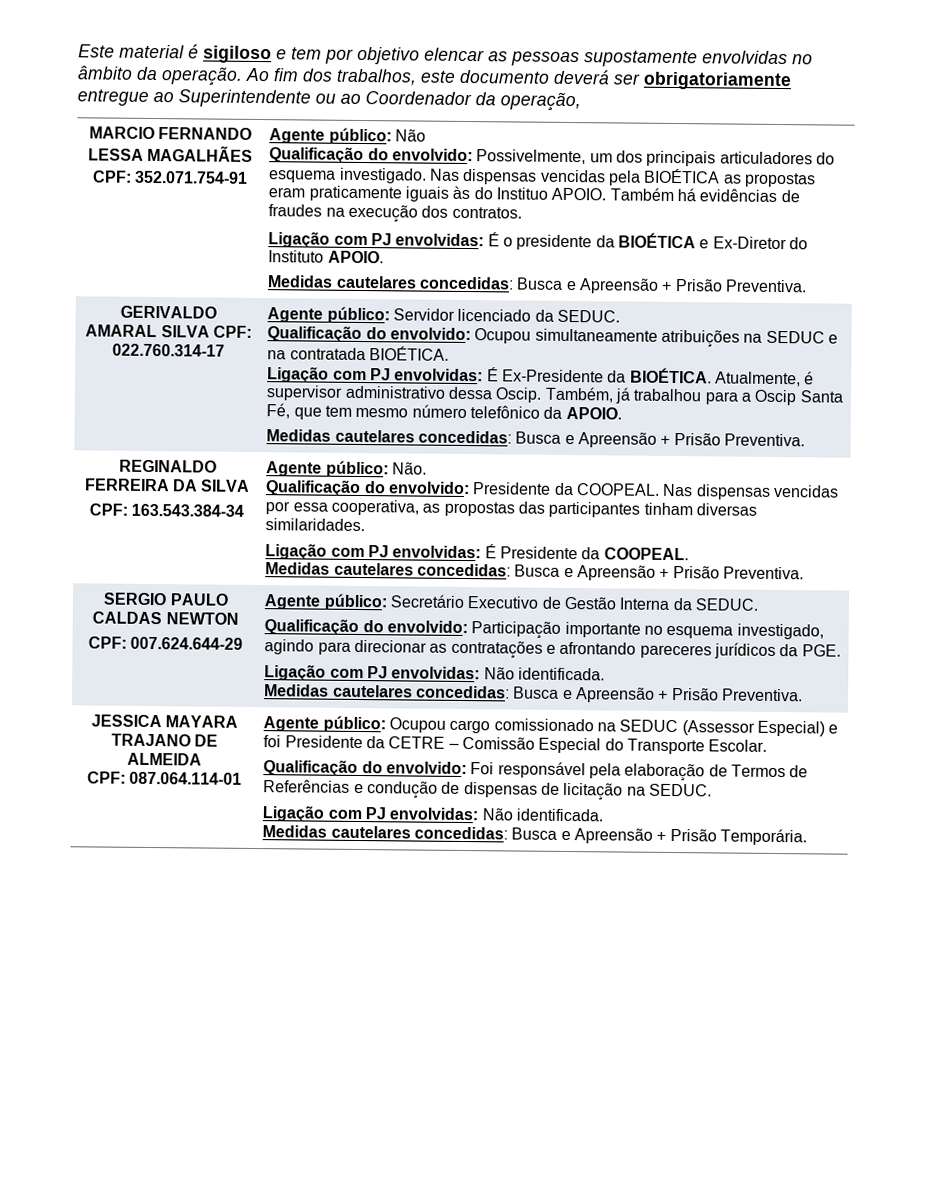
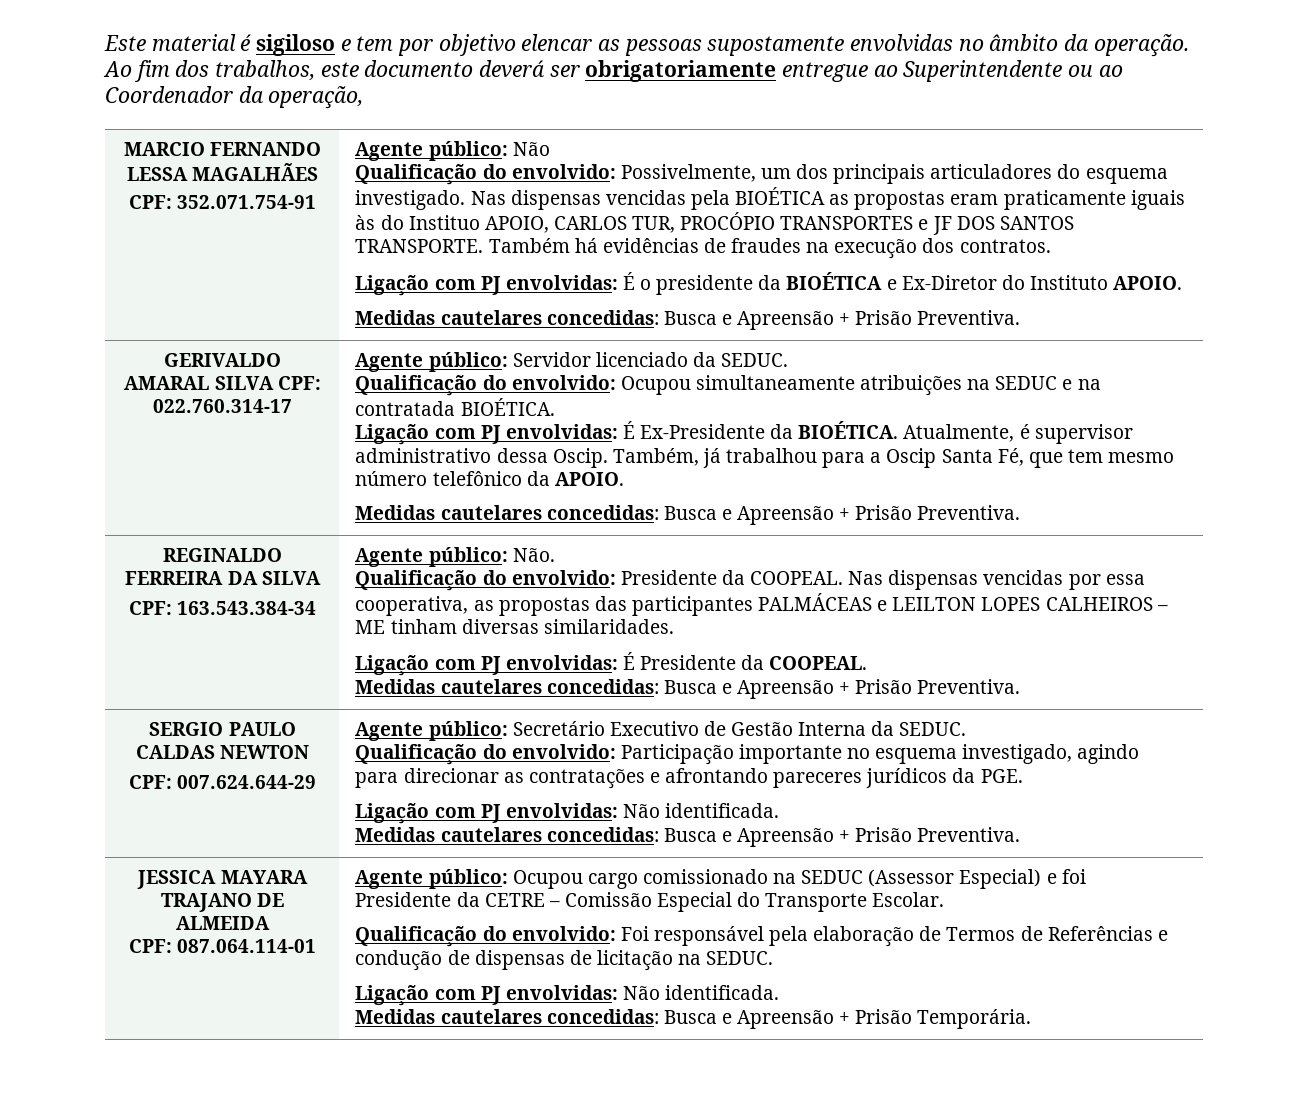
[551,187,607,201] APOIO. -> [484,212,1074,235] [355,239,484,253] APOIO, CARLOS TUR, PROCÓPIO TRANSPORTES e JF DOS SANTOS TRANSPORTE.
(641, 509) none -> [758,593,1168,611] [355,620,386,634] PALMÁCEAS e LEILTON LOPES CALHEIROS – ME

